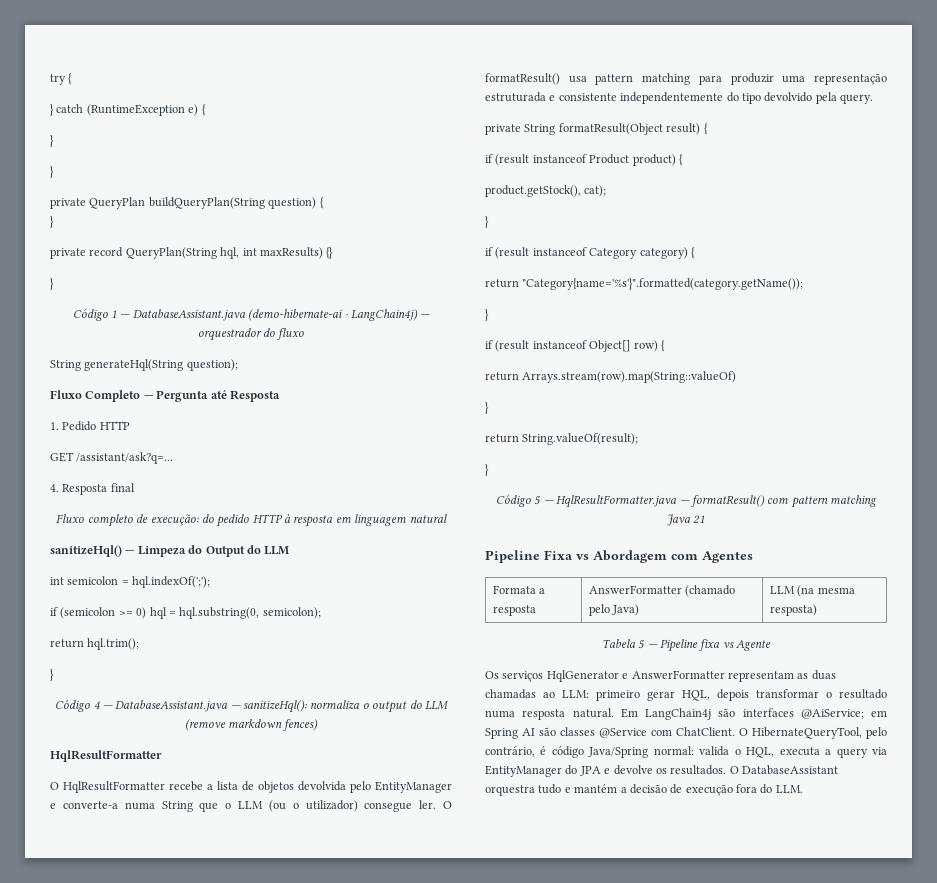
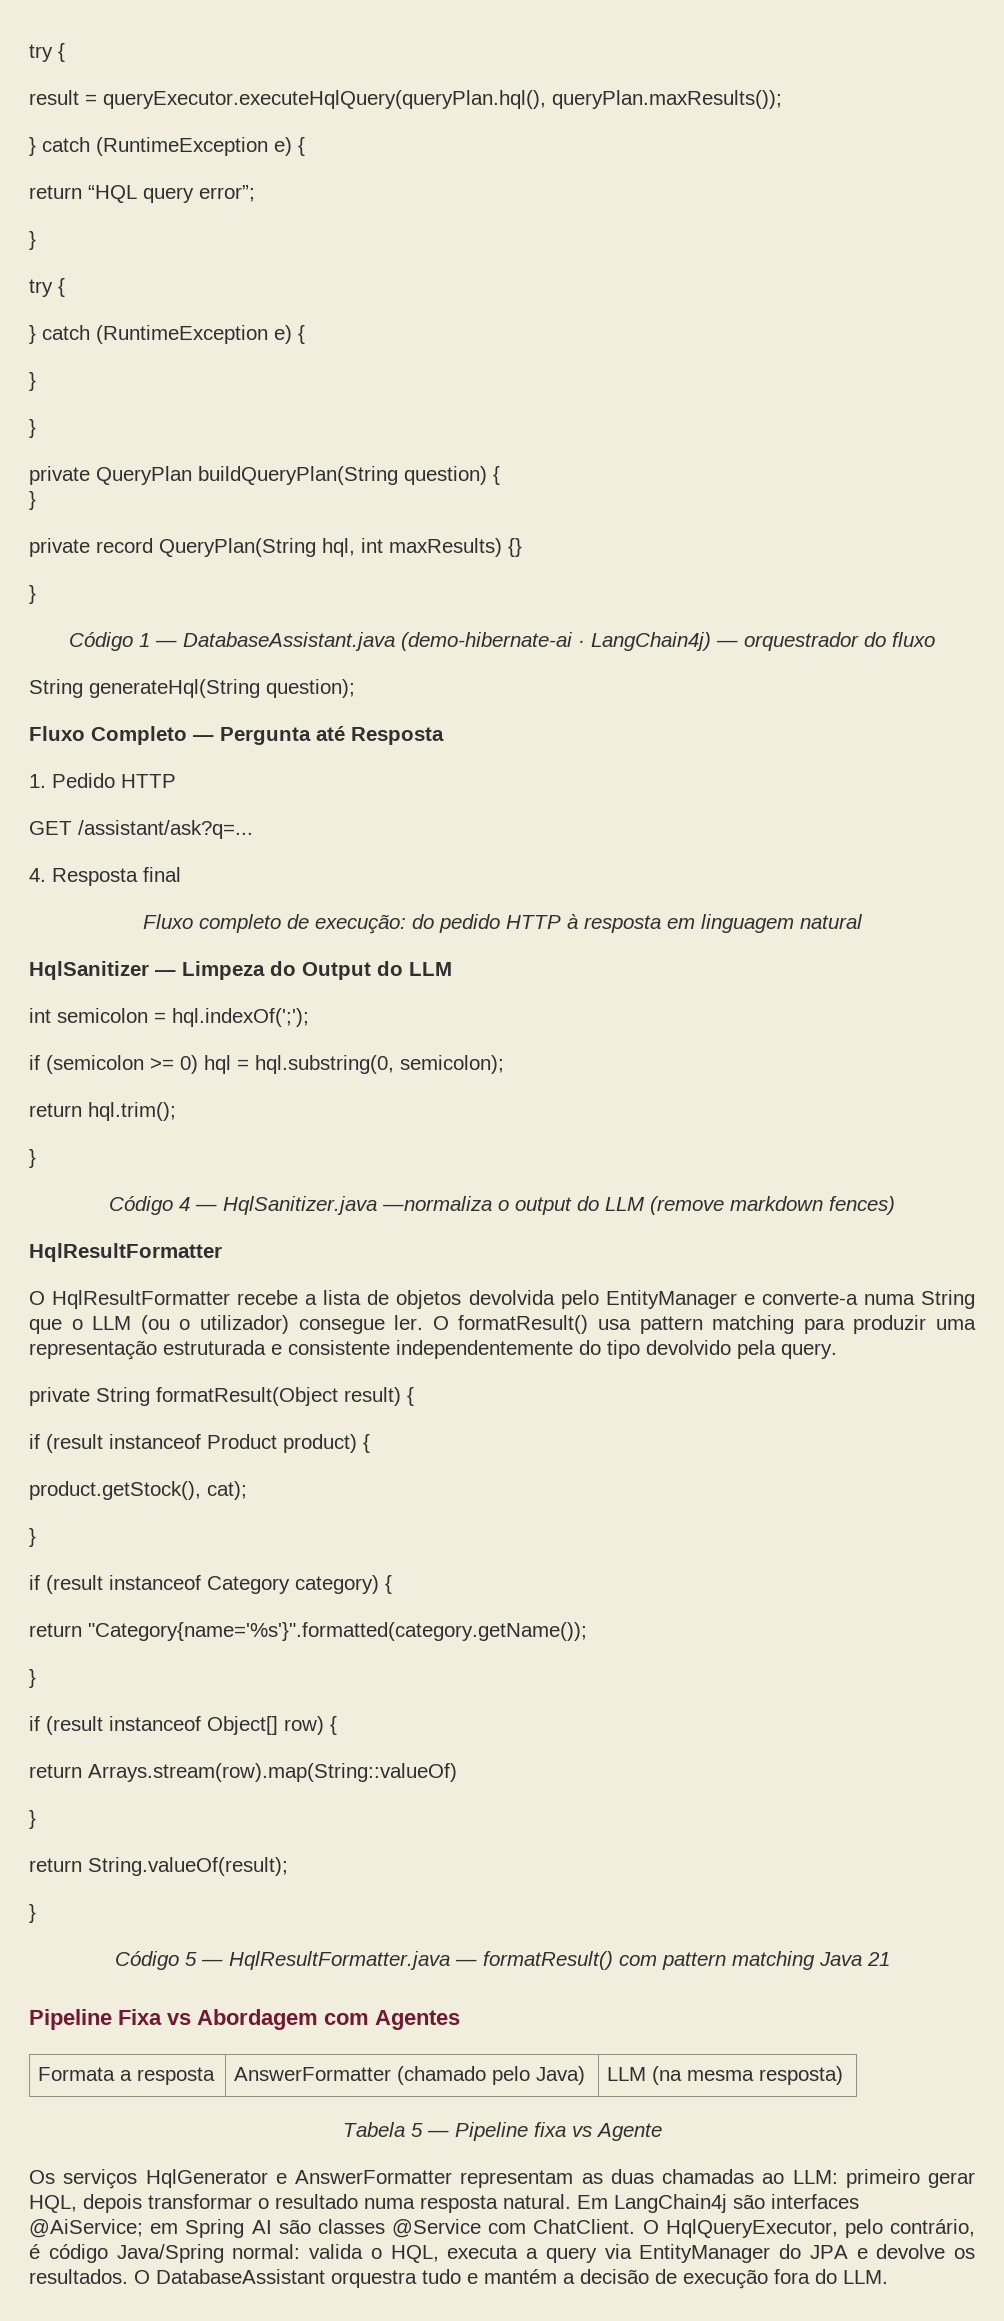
[50,73,73,85] try { -> [29,43,65,62] [29,90,782,109] [29,137,305,156] [29,185,255,203] [29,231,36,250] [29,278,65,297] try { // result = queryExecutor.executeHqlQuery(queryPlan.hql(), queryPlan.maxResults()); // } catch (RuntimeException e) { // return “HQL query error”; // } // try {
[50,545,122,557] sanitizeHql() -> [29,961,149,980] HqlSanitizer
[115,700,361,713] DatabaseAssistant.java — sanitizeHql(): normaliza -> [223,1196,492,1215] HqlSanitizer.java —normaliza
[752,727,862,739] HibernateQueryTool, -> [665,2219,838,2238] HqlQueryExecutor,

